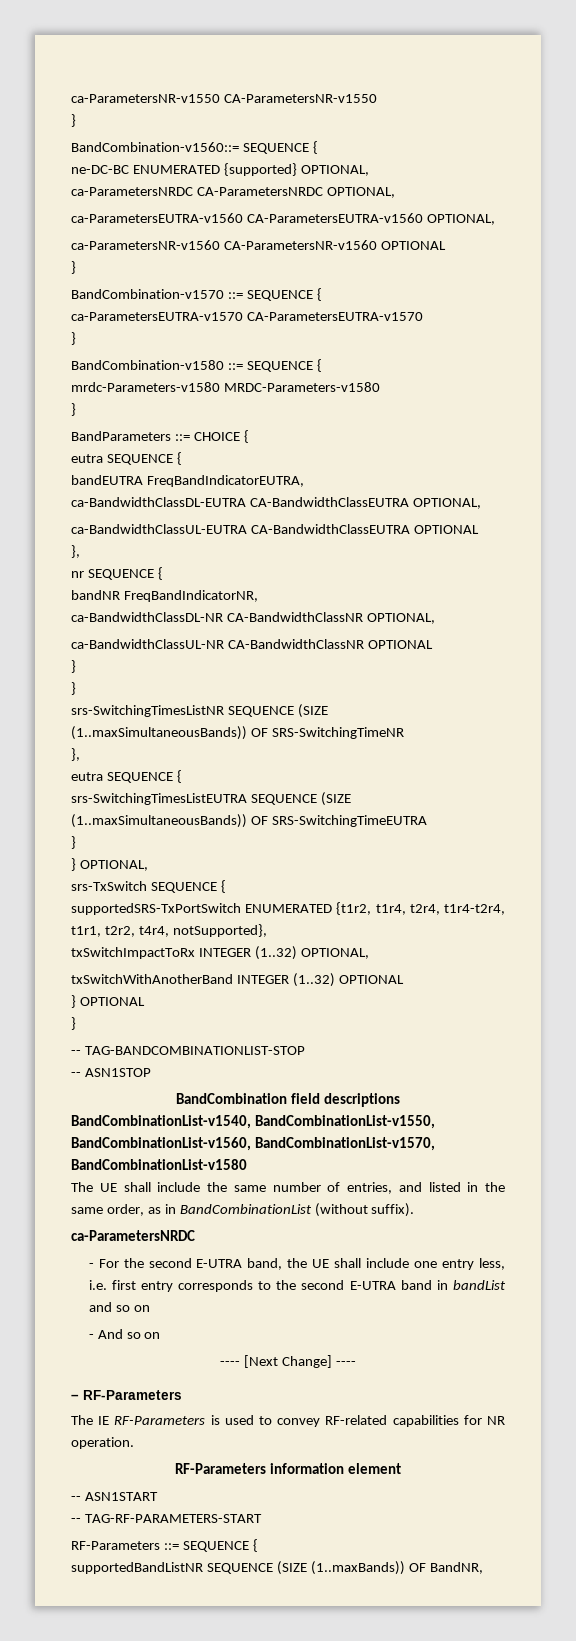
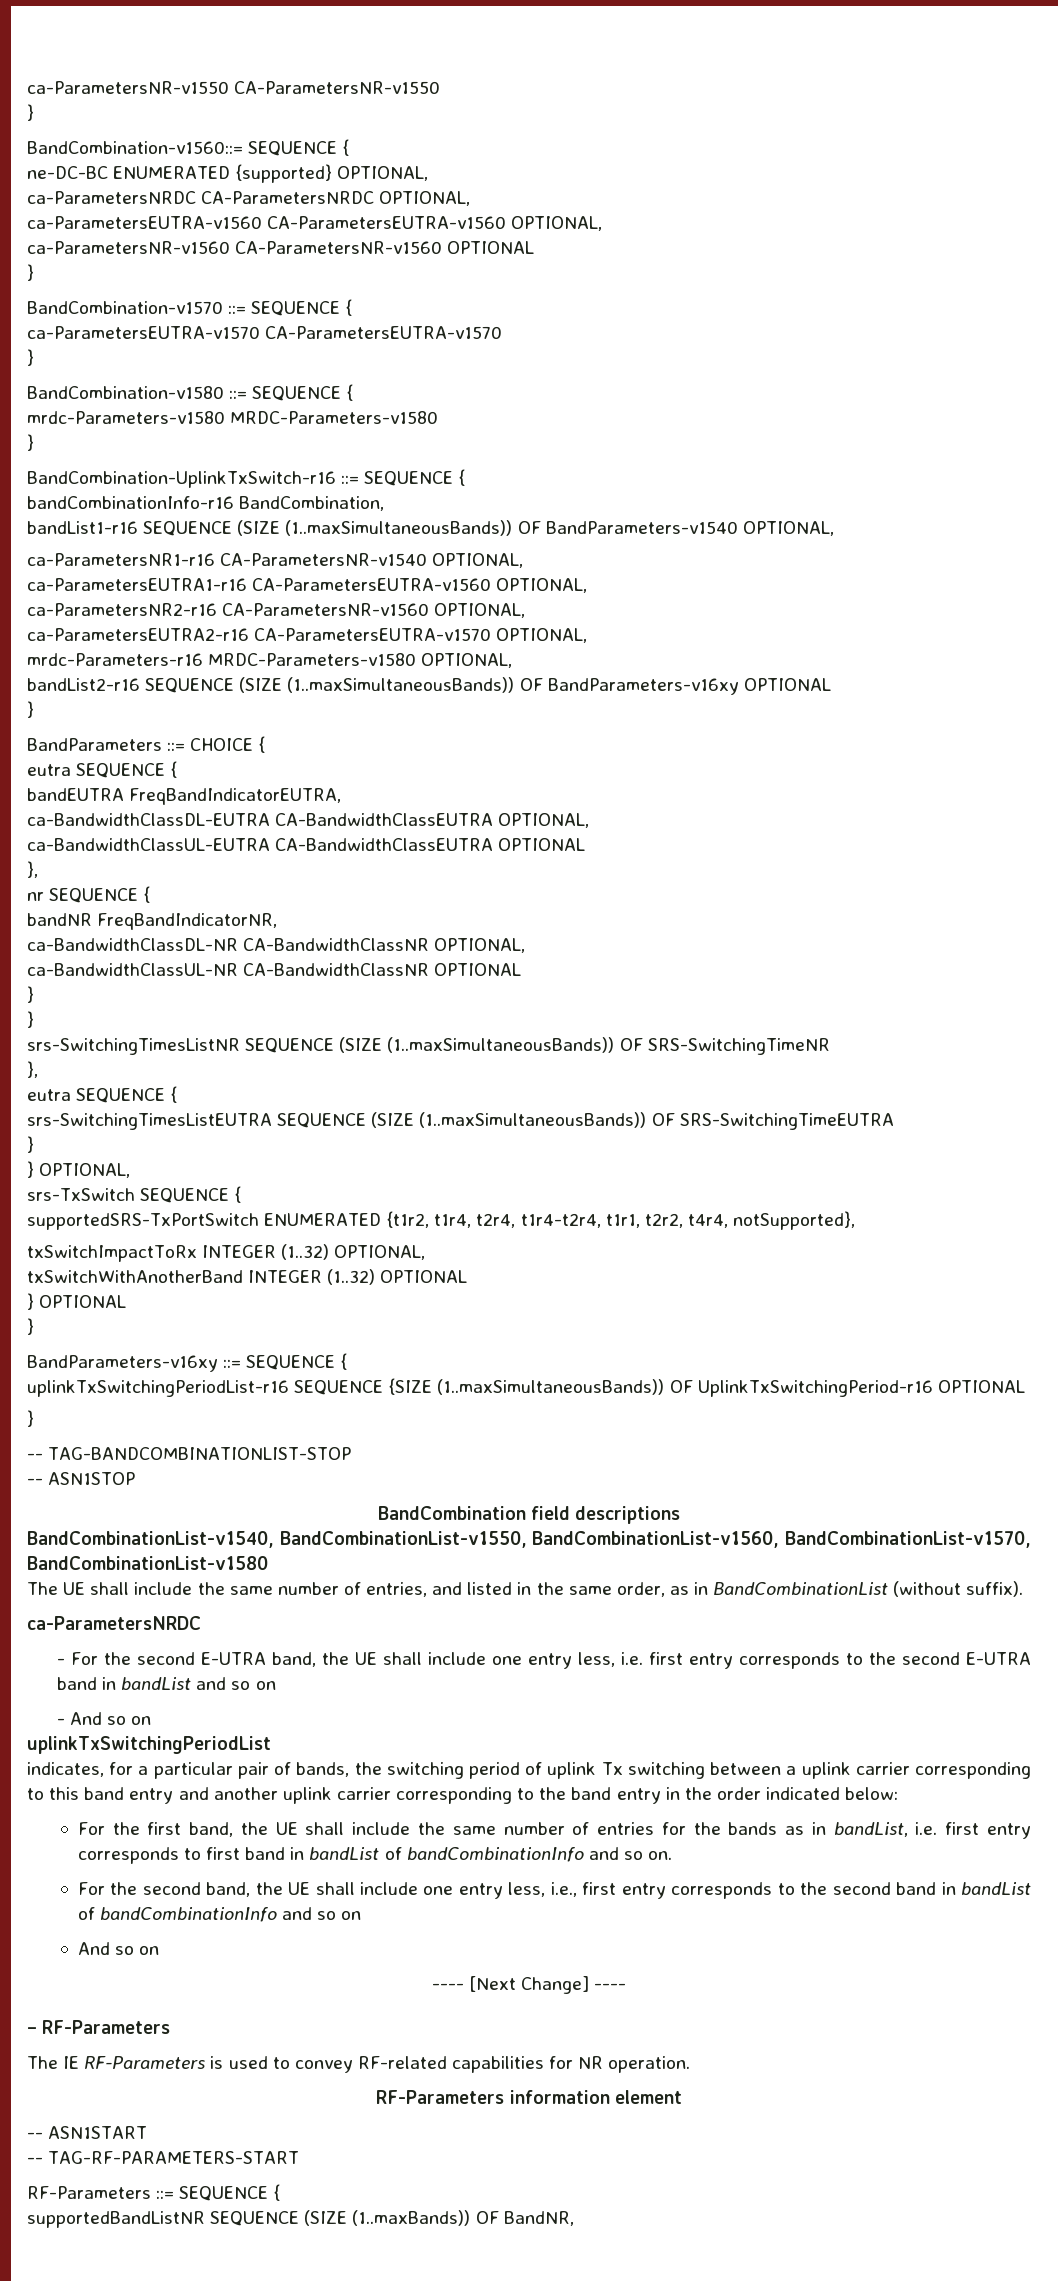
(76, 409) none -> [27,469,466,488] [27,496,385,511] [27,520,834,536] [27,553,524,568] [27,578,588,593] [27,603,526,618] [27,628,588,643] [27,653,513,668] [27,677,831,695] [27,701,34,718] // BandCombination-UplinkTxSwitch-r16 ::= SEQUENCE { // bandCombinationInfo-r16 BandCombination, // bandList1-r16 SEQUENCE (SIZE (1..maxSimultaneousBands)) OF BandParameters-v1540 OPTIONAL, // ca-ParametersNR1-r16 CA-ParametersNR-v1540 OPTIONAL, // ca-ParametersEUTRA1-r16 CA-ParametersEUTRA-v1560 OPTIONAL, // ca-ParametersNR2-r16 CA-ParametersNR-v1560 OPTIONAL, // ca-ParametersEUTRA2-r16 CA-ParametersEUTRA-v1570 OPTIONAL, // mrdc-Parameters-r16 MRDC-Parameters-v1580 OPTIONAL, // bandList2-r16 SEQUENCE (SIZE (1..maxSimultaneousBands)) OF BandParameters-v16xy OPTIONAL // }
(76, 1023) none -> [27,1353,348,1372] [27,1378,1025,1397] [27,1410,34,1427] // BandParameters-v16xy ::= SEQUENCE { // uplinkTxSwitchingPeriodList-r16 SEQUENCE {SIZE (1..maxSimultaneousBands)) OF UplinkTxSwitchingPeriod-r16 OPTIONAL // }
(161, 1335) none -> [27,1736,271,1754] [27,1762,1032,1779] [27,1787,899,1804] [77,1822,1031,1839] [77,1847,673,1864] [77,1882,1031,1899] [77,1907,362,1922] [77,1942,160,1955] // uplinkTxSwitchingPeriodList // indicates, for a particular pair of bands, the switching period of uplink Tx switching between a uplink carrier corresponding to this band entry and another uplink carrier corresponding to the band entry in the order indicated below: // For the first band, the UE shall include the same number of entries for the bands as in bandList, i.e. first entry corresponds to first band in bandList of bandCombinationInfo and so on. // For the second band, the UE shall include one entry less, i.e., first entry corresponds to the second band in bandList of bandCombinationInfo and so on // And so on

